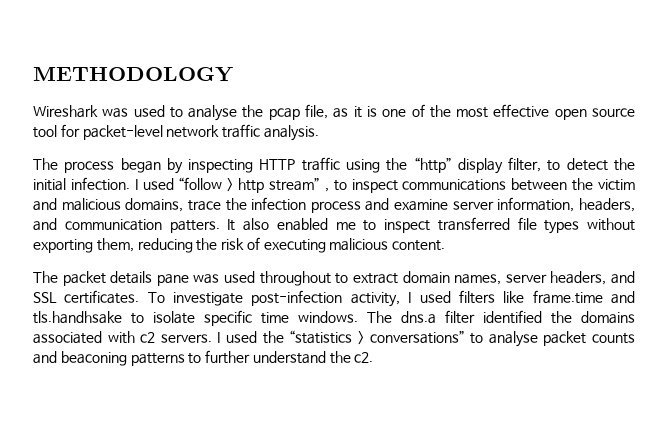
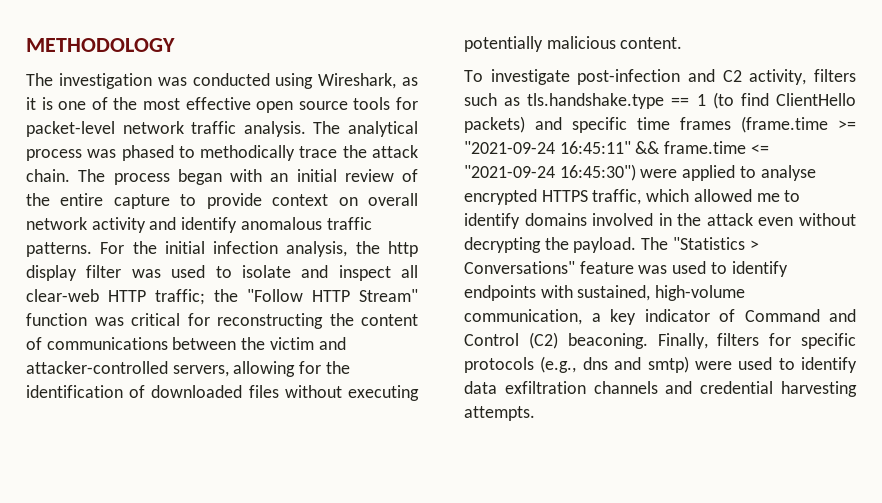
[33,104,329,121] Wireshark was used to analyse the pcap file, -> [26,73,397,89] The investigation was conducted using Wireshark,
[33,125,57,138] tool -> [353,97,391,110] tools
[33,157,635,174] [33,177,398,193] // The process began by inspecting HTTP traffic using the “http” display filter, to detect the initial infection. I used “follow > http stream” , to inspect -> [313,121,418,137] [26,145,418,161] [26,169,418,185] [26,193,419,209] [26,217,372,233] [26,241,418,257] [26,265,418,281] [26,289,418,305] [26,313,418,329] [26,337,42,350] The analytical process was phased to methodically trace the attack chain. The process began with an initial review of the entire capture to provide context on overall network activity and identify anomalous traffic patterns. For the initial infection analysis, the http display filter was used to isolate and inspect all clear-web HTTP traffic; the "Follow HTTP Stream" function was critical for reconstructing the content of
[61,197,635,213] [33,217,635,234] [33,237,446,253] [33,271,636,286] [33,290,635,307] [33,310,635,326] [33,330,636,347] [33,350,374,366] malicious domains, trace the infection process and examine server information, headers, and communication patters. It also enabled me to inspect transferred file types without exporting them, reducing the risk of executing malicious content. // The packet details pane was used throughout to extract domain names, server headers, and SSL certificates. To investigate post-infection activity, I used filters like frame.time and tls.handhsake to isolate specific time windows. The dns.a filter identified the domains associated with c2 servers. I used the “statistics > conversations” to analyse packet counts and beaconing patterns to further understand the c2. -> [26,361,350,377] [26,385,419,401] [464,36,683,52] [464,69,856,85] [464,92,856,109] [464,116,856,133] [464,141,769,154] [464,164,816,181] [464,189,801,205] [464,213,856,229] [464,237,759,253] [464,261,788,277] [464,285,746,301] [464,309,856,325] [464,332,856,349] [464,356,857,373] [464,381,857,397] [464,406,535,421] attacker-controlled servers, allowing for the identification of downloaded files without executing potentially malicious content. // To investigate post-infection and C2 activity, filters such as tls.handshake.type == 1 (to find ClientHello packets) and specific time frames (frame.time >= "2021-09-24 16:45:11" && frame.time <= "2021-09-24 16:45:30") were applied to analyse encrypted HTTPS traffic, which allowed me to identify domains involved in the attack even without decrypting the payload. The "Statistics > Conversations" feature was used to identify endpoints with sustained, high-volume communication, a key indicator of Command and Control (C2) beaconing. Finally, filters for specific protocols (e.g., dns and smtp) were used to identify data exfiltration channels and credential harvesting attempts.

